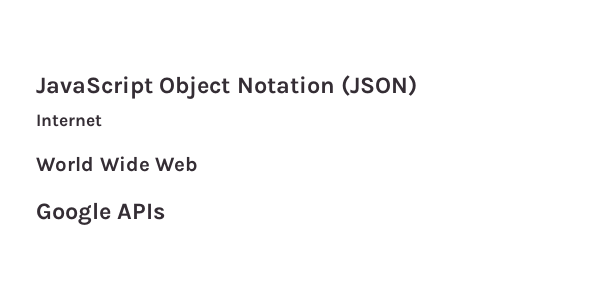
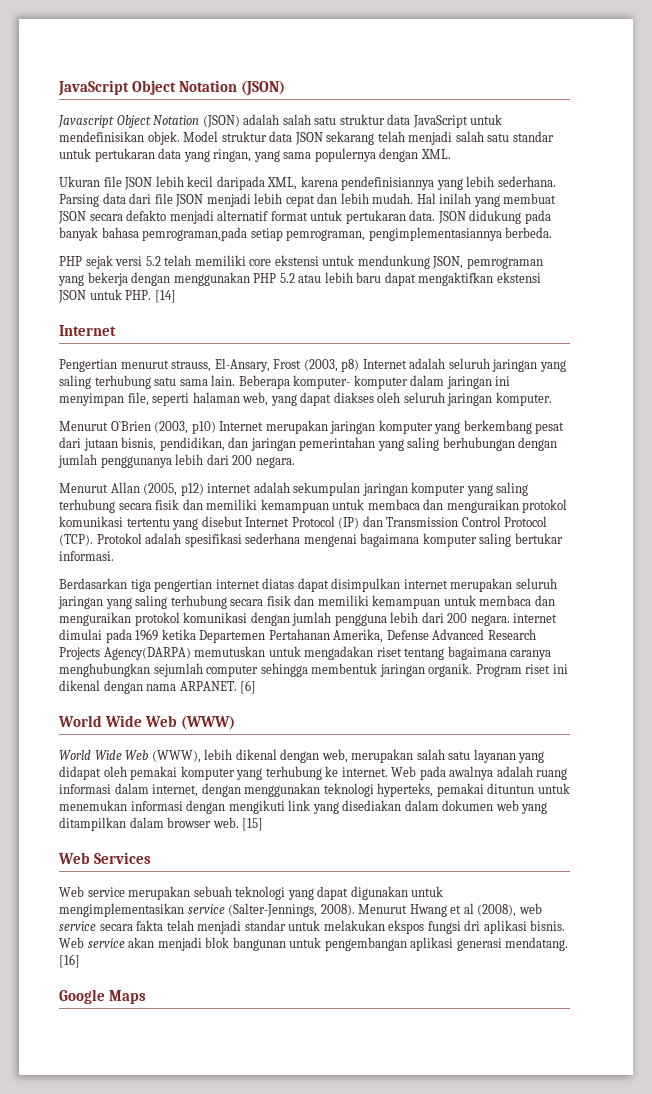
[36,114,102,127] [36,156,199,172] Internet // World Wide Web -> [58,114,503,128] [59,131,554,145] [59,148,451,162] [59,176,556,190] [59,193,557,207] [58,210,551,224] [59,227,553,241] [59,255,543,269] [58,272,541,286] [58,289,176,303] [59,325,116,336] [59,358,566,372] [59,375,511,389] [59,392,552,406] [59,420,565,434] [59,437,558,451] [58,454,295,468] [59,482,529,496] [59,499,568,513] [59,516,548,530] [59,533,563,547] [59,551,114,561] [59,578,557,592] [58,595,555,609] [59,612,558,626] [59,629,536,643] [59,646,552,660] [59,663,568,677] [59,680,257,694] [58,715,236,730] [59,749,545,763] [59,766,568,780] [59,783,570,797] [59,800,548,814] [59,817,264,831] [58,852,152,864] [59,886,444,900] [59,903,542,917] [59,920,566,934] [59,937,569,951] [59,954,80,968] Javascript Object Notation (JSON) adalah salah satu struktur data JavaScript untuk mendefinisikan objek. Model struktur data JSON sekarang telah menjadi salah satu standar untuk pertukaran data yang ringan, yang sama populernya dengan XML. // Ukuran file JSON lebih kecil daripada XML, karena pendefinisiannya yang lebih sederhana. Parsing data dari file JSON menjadi lebih cepat dan lebih mudah. Hal inilah yang membuat JSON secara defakto menjadi alternatif format untuk pertukaran data. JSON didukung pada banyak bahasa pemrograman,pada setiap pemrograman, pengimplementasiannya berbeda. // PHP sejak versi 5.2 telah memiliki core ekstensi untuk mendunkung JSON, pemrograman yang bekerja dengan menggunakan PHP 5.2 atau lebih baru dapat mengaktifkan ekstensi JSON untuk PHP. [14] // Internet // Pengertian menurut strauss, El-Ansary, Frost (2003, p8) Internet adalah seluruh jaringan yang saling terhubung satu sama lain. Beberapa komputer- komputer dalam jaringan ini menyimpan file, seperti halaman web, yang dapat diakses oleh seluruh jaringan komputer. // Menurut O`Brien (2003, p10) Internet merupakan jaringan komputer yang berkembang pesat dari jutaan bisnis, pendidikan, dan jaringan pemerintahan yang saling berhubungan dengan jumlah penggunanya lebih dari 200 negara. // Menurut Allan (2005, p12) internet adalah sekumpulan jaringan komputer yang saling terhubung secara fisik dan memiliki kemampuan untuk membaca dan menguraikan protokol komunikasi tertentu yang disebut Internet Protocol (IP) dan Transmission Control Protocol (TCP). Protokol adalah spesifikasi sederhana mengenai bagaimana komputer saling bertukar informasi. // Berdasarkan tiga pengertian internet diatas dapat disimpulkan internet merupakan seluruh jaringan yang saling terhubung secara fisik dan memiliki kemampuan untuk membaca dan menguraikan protokol komunikasi dengan jumlah pengguna lebih dari 200 negara. internet dimulai pada 1969 ketika Departemen Pertahanan Amerika, Defense Advanced Research Projects Agency(DARPA) memutuskan untuk mengadakan riset tentang bagaimana caranya menghubungkan sejumlah computer sehingga membentuk jaringan organik. Program riset ini dikenal dengan nama ARPANET. [6] // World Wide Web (WWW) // World Wide Web (WWW), lebih dikenal dengan web, merupakan salah satu layanan yang didapat oleh pemakai komputer yang terhubung ke internet. Web pada awalnya adalah ruang informasi dalam internet, dengan menggunakan teknologi hyperteks, pemakai dituntun untuk menemukan informasi dengan mengikuti link yang disediakan dalam dokumen web yang ditampilkan dalam browser web. [15] // Web Services // Web service merupakan sebuah teknologi yang dapat digunakan untuk mengimplementasikan service (Salter-Jennings, 2008). Menurut Hwang et al (2008), web service secara fakta telah menjadi standar untuk melakukan ekspos fungsi dri aplikasi bisnis. Web service akan menjadi blok bangunan untuk pengembangan aplikasi generasi mendatang. [16]
[117,203,166,220] APIs -> [109,990,147,1004] Maps

